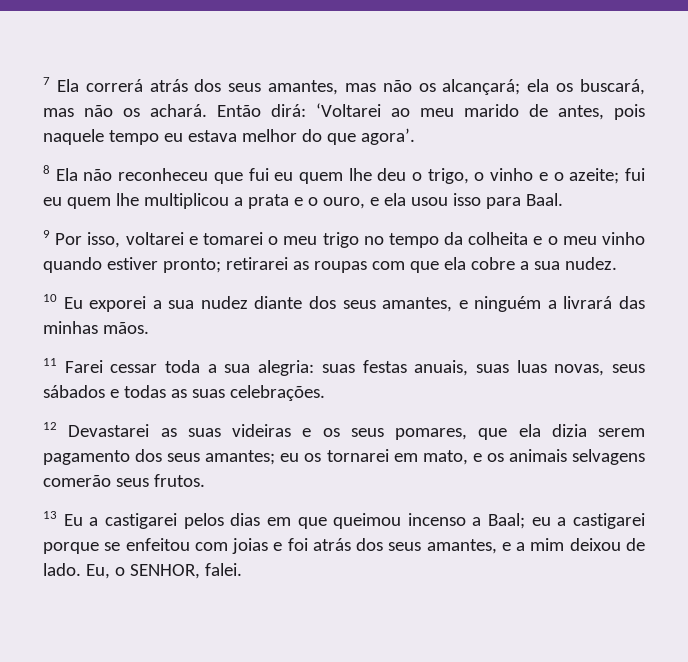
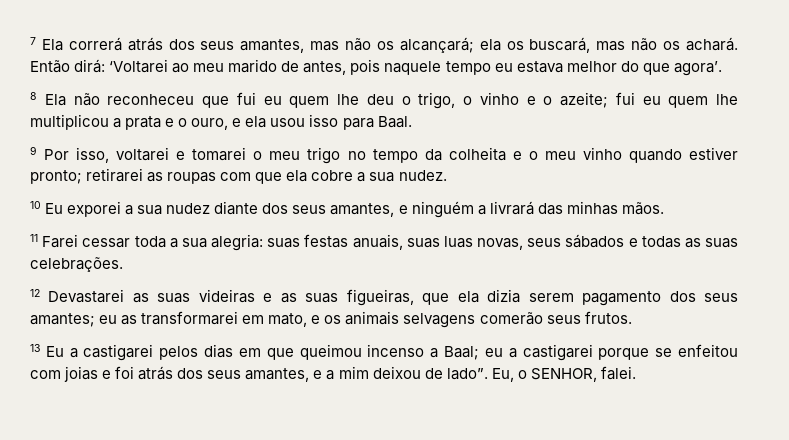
[322,428,467,440] os seus pomares, -> [280,289,414,306] as suas figueiras,
[304,449,389,462] os tornarei -> [121,311,239,325] as transformarei
[43,563,81,576] lado. -> [446,368,488,380] lado”.

